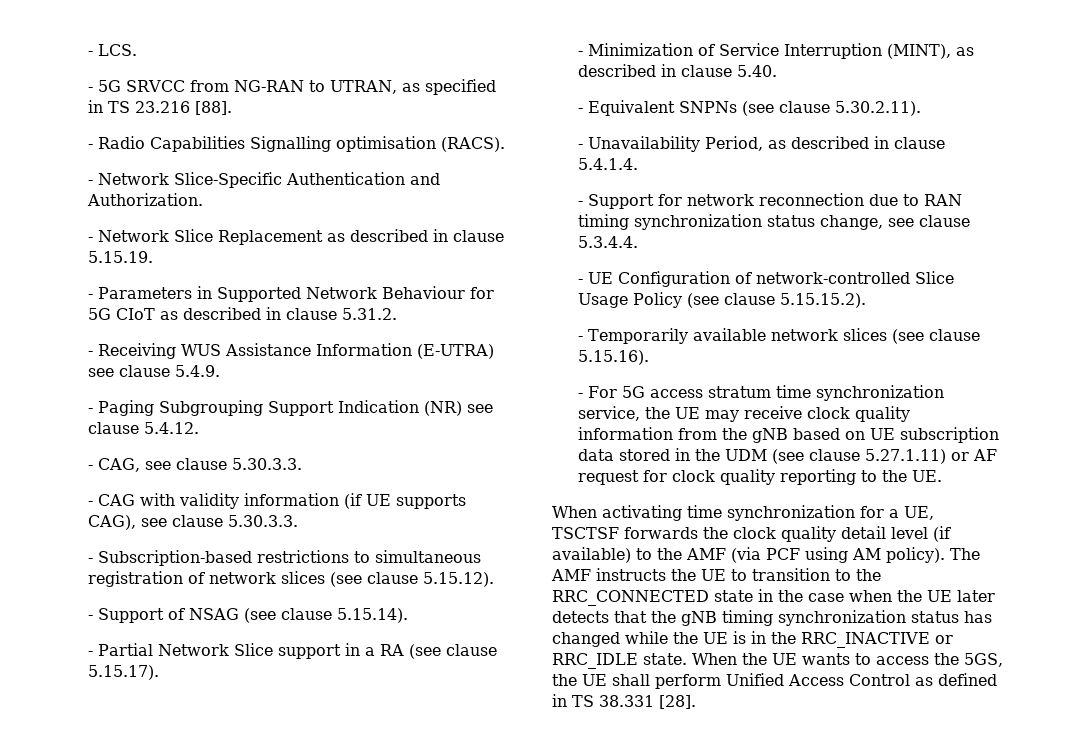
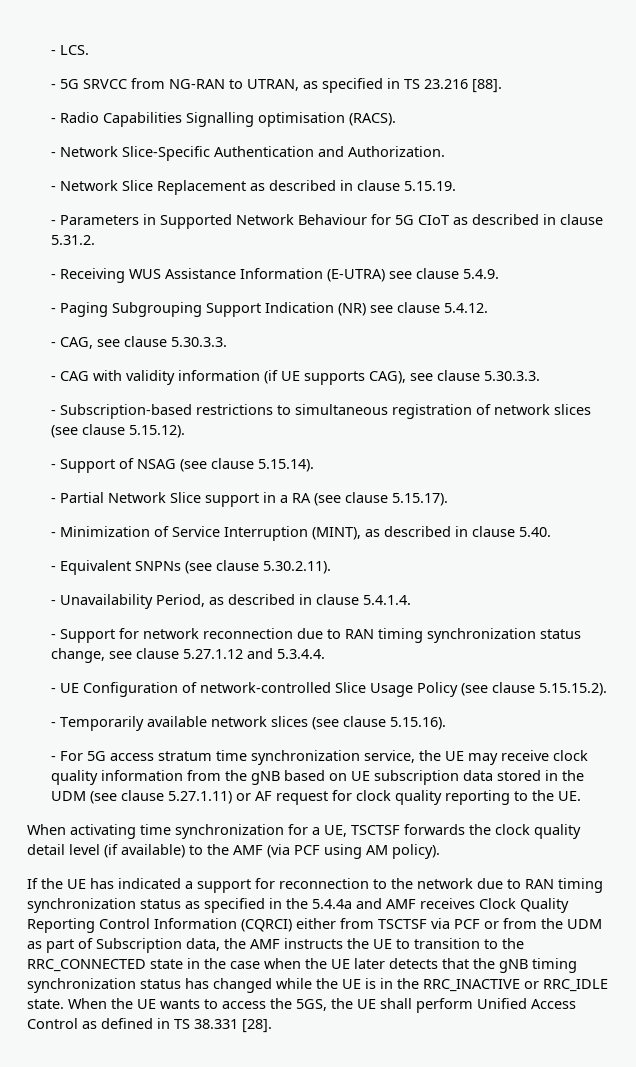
(971, 221) none -> [183,648,274,659] 5.27.1.12 and
[950,548,980,560] The -> [27,878,603,893] [27,898,569,913] [27,918,602,933] [27,938,246,953] // If the UE has indicated a support for reconnection to the network due to RAN timing synchronization status as specified in the 5.4.4a and AMF receives Clock Quality Reporting Control Information (CQRCI) either from TSCTSF via PCF or from the UDM as part of Subscription data, the

